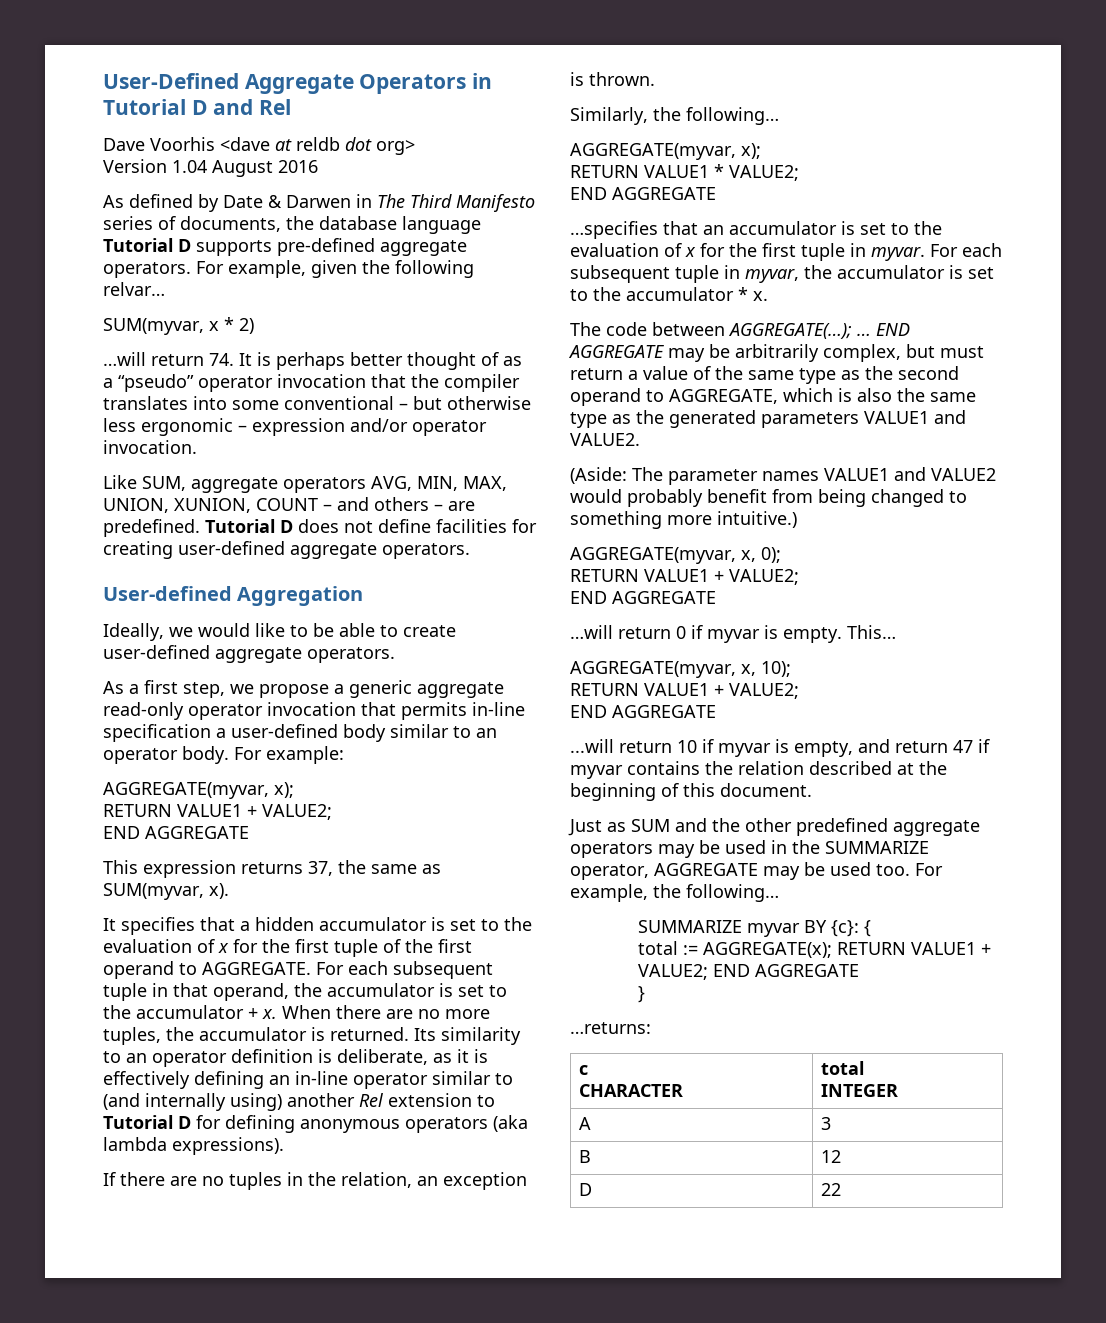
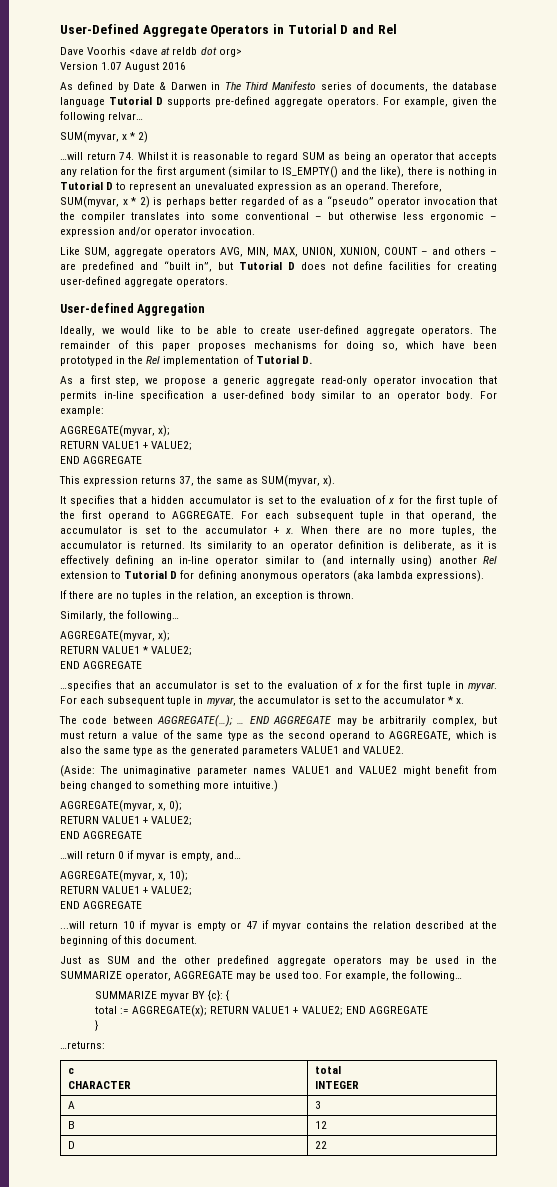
[172,160,207,173] 1.04 -> [101,62,123,70] 1.07
[239,353,252,366] It -> [137,152,497,162] [60,166,497,178] [60,181,443,192] [60,196,150,208] Whilst it is reasonable to regard SUM as being an operator that accepts any relation for the first argument (similar to IS_EMPTY() and the like), there is nothing in Tutorial D to represent an unevaluated expression as an operand. Therefore, SUM(myvar, x * 2)
[407,352,476,370] thought -> [240,197,285,207] regarded
[103,519,200,537] predefined. -> [81,261,234,272] predefined and “built in”, but
(395, 655) none -> [478,326,497,334] [60,340,497,351] [60,355,312,366] The remainder of this paper proposes mechanisms for doing so, which have been prototyped in the Rel implementation of Tutorial D.
(663, 474) none -> [123,766,192,776] unimaginative
[570,489,703,507] would probably -> [402,766,430,776] might
[783,625,896,643] empty. This… -> [180,851,241,861] empty, and…
[794,739,948,757] empty, and return -> [196,921,242,931] empty or

